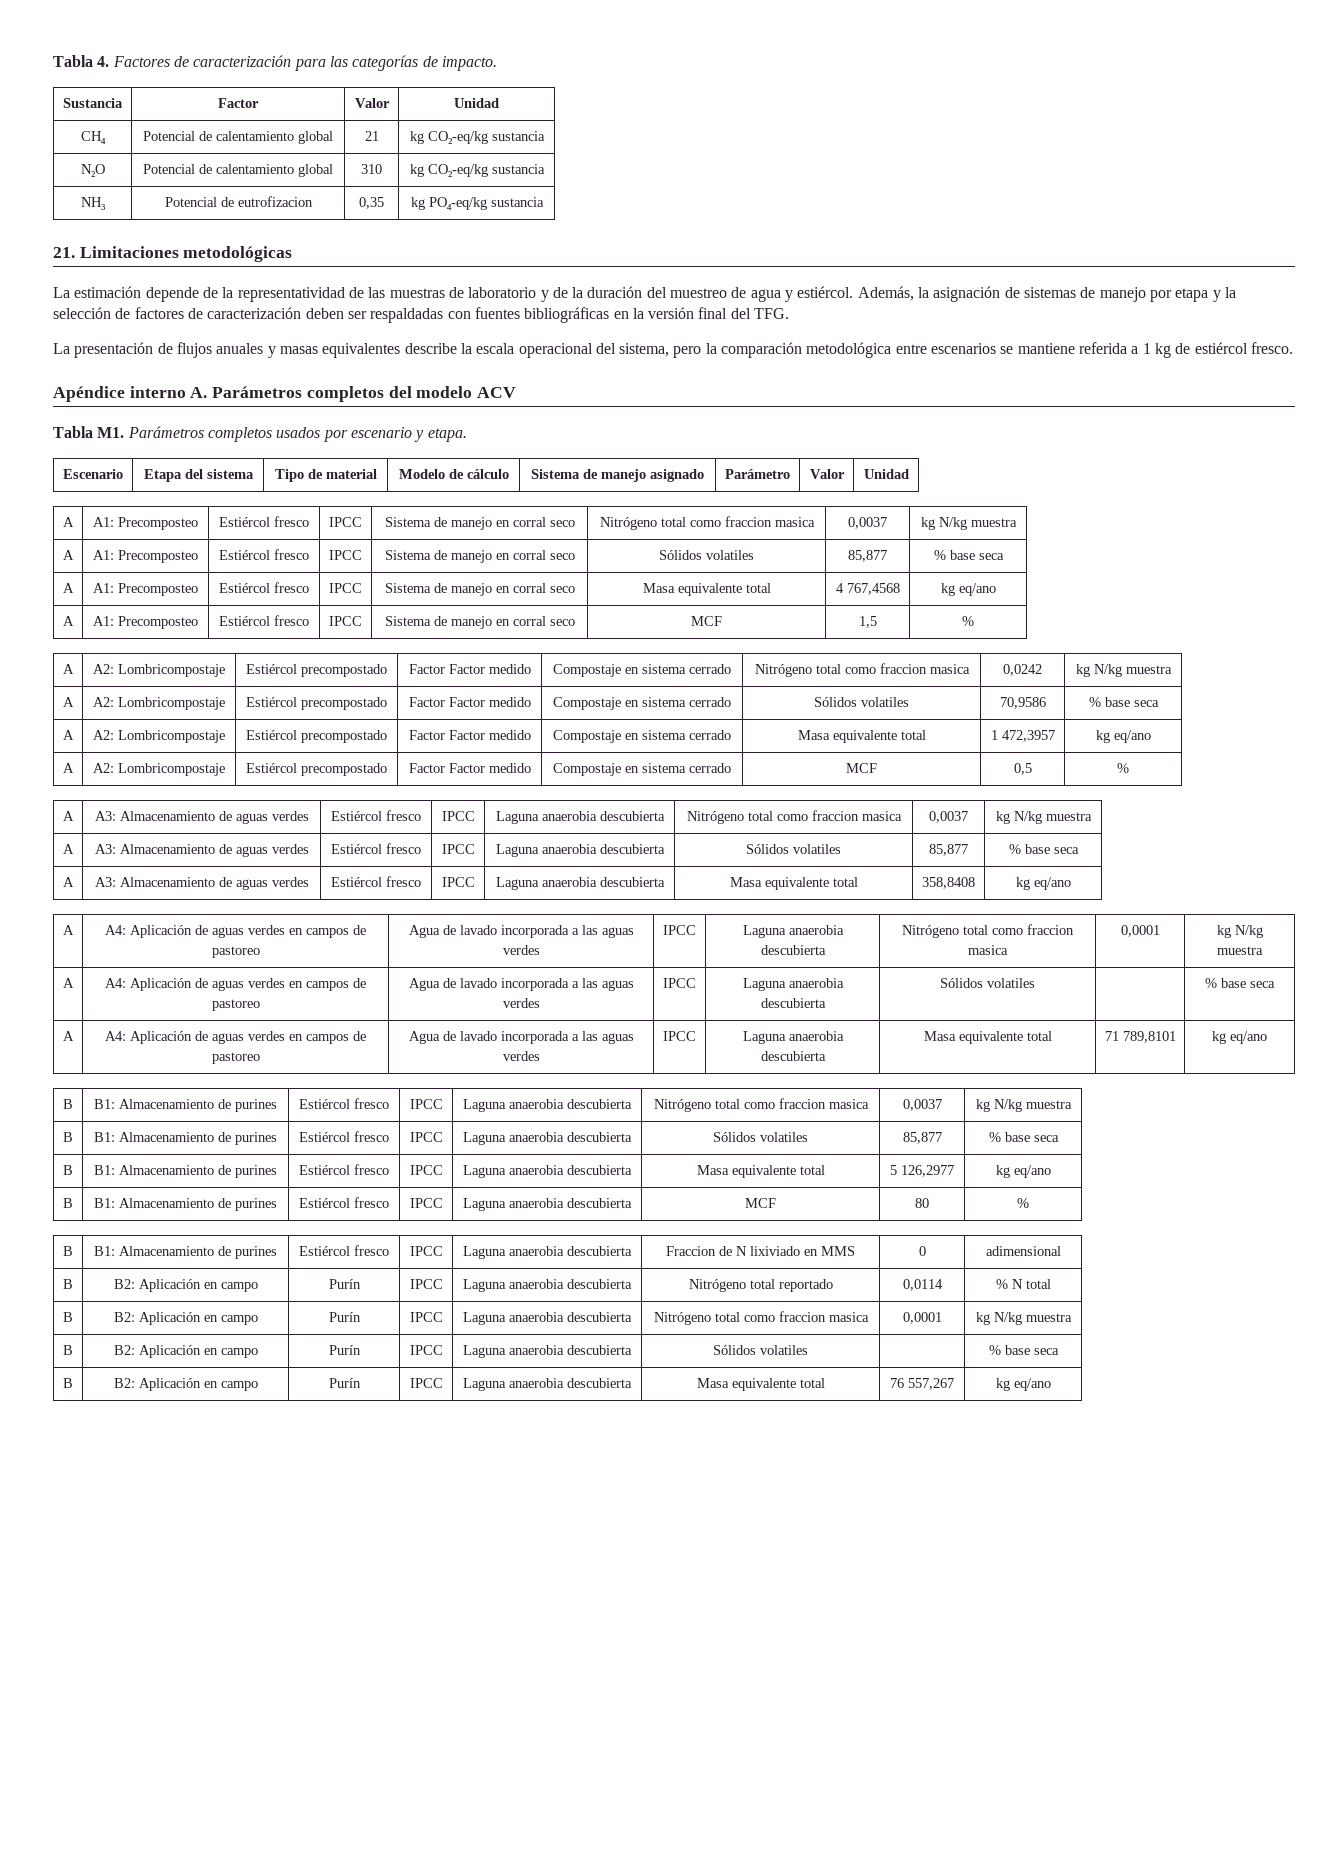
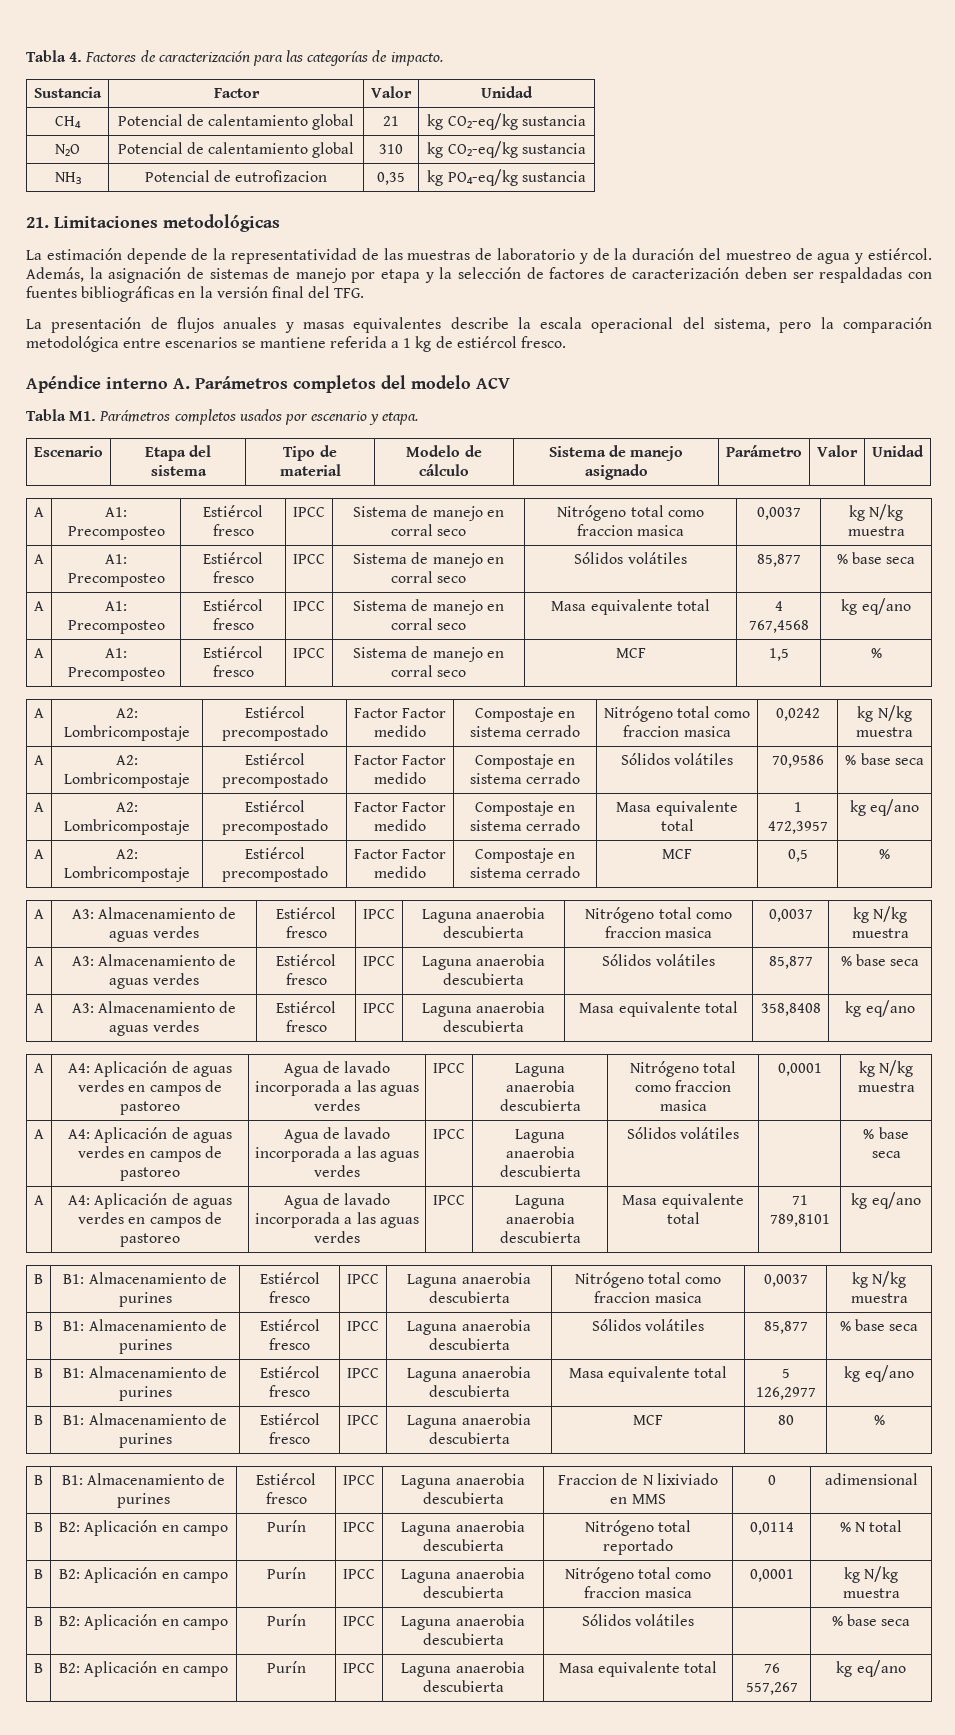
[706,550,754,560] volatiles -> [627,552,687,564] volátiles
[861,697,909,707] volatiles -> [674,753,734,765] volátiles
[793,844,841,854] volatiles -> [655,954,715,966] volátiles
[987,978,1035,988] volatiles -> [680,1127,740,1139] volátiles
[760,1132,808,1142] volatiles -> [645,1319,705,1331] volátiles
[760,1345,808,1355] volatiles -> [635,1614,695,1626] volátiles

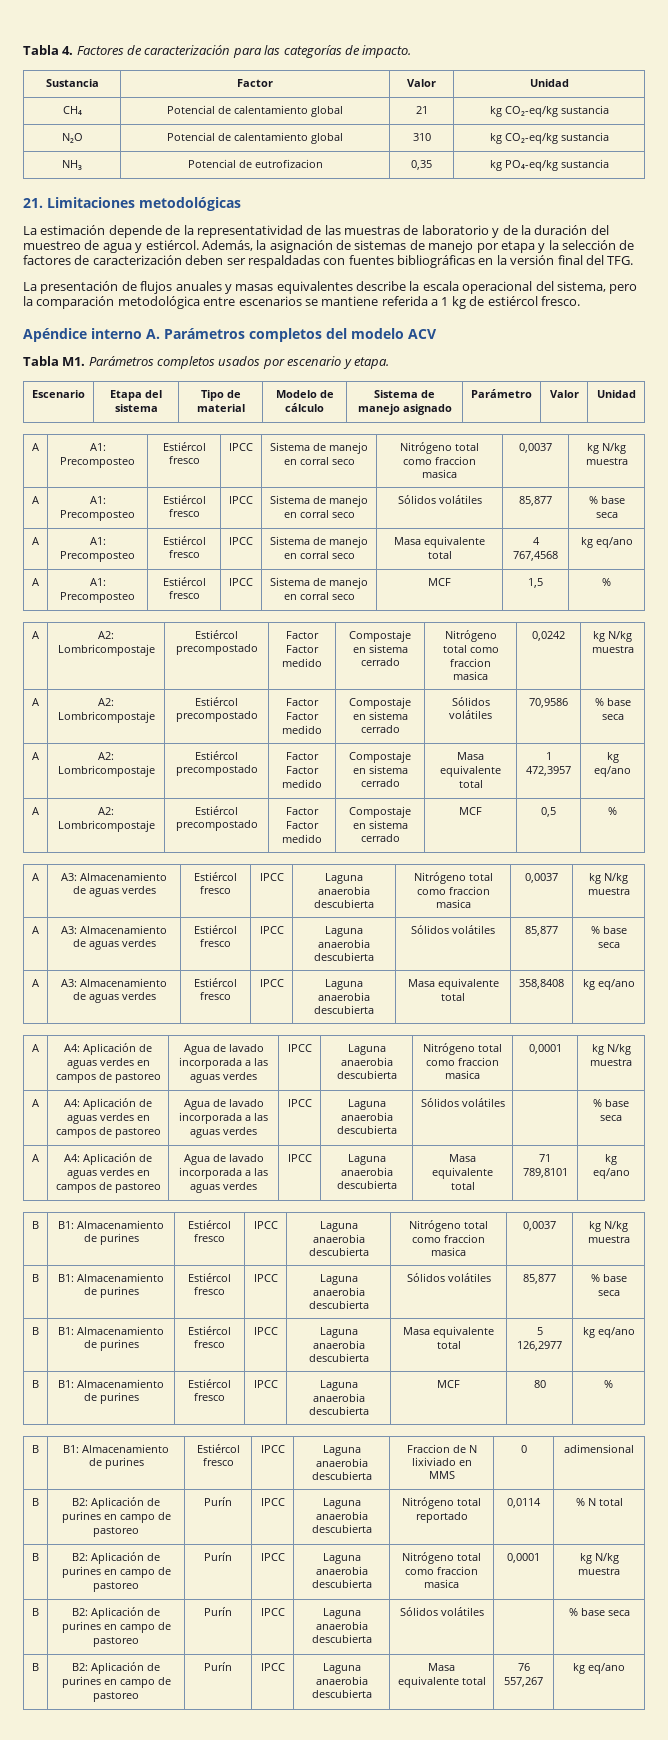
[161,1525,228,1536] en campo -> [147,1498,160,1506] [61,1511,171,1523] [93,1527,139,1537] de purines en campo de pastoreo
[161,1572,228,1583] en campo -> [147,1553,160,1561] [61,1566,171,1578] [93,1582,139,1592] de purines en campo de pastoreo
[161,1619,228,1630] en campo -> [147,1608,160,1616] [61,1621,171,1633] [93,1637,139,1647] de purines en campo de pastoreo
[161,1666,228,1677] en campo -> [147,1663,160,1671] [61,1676,171,1688] [93,1692,139,1702] de purines en campo de pastoreo

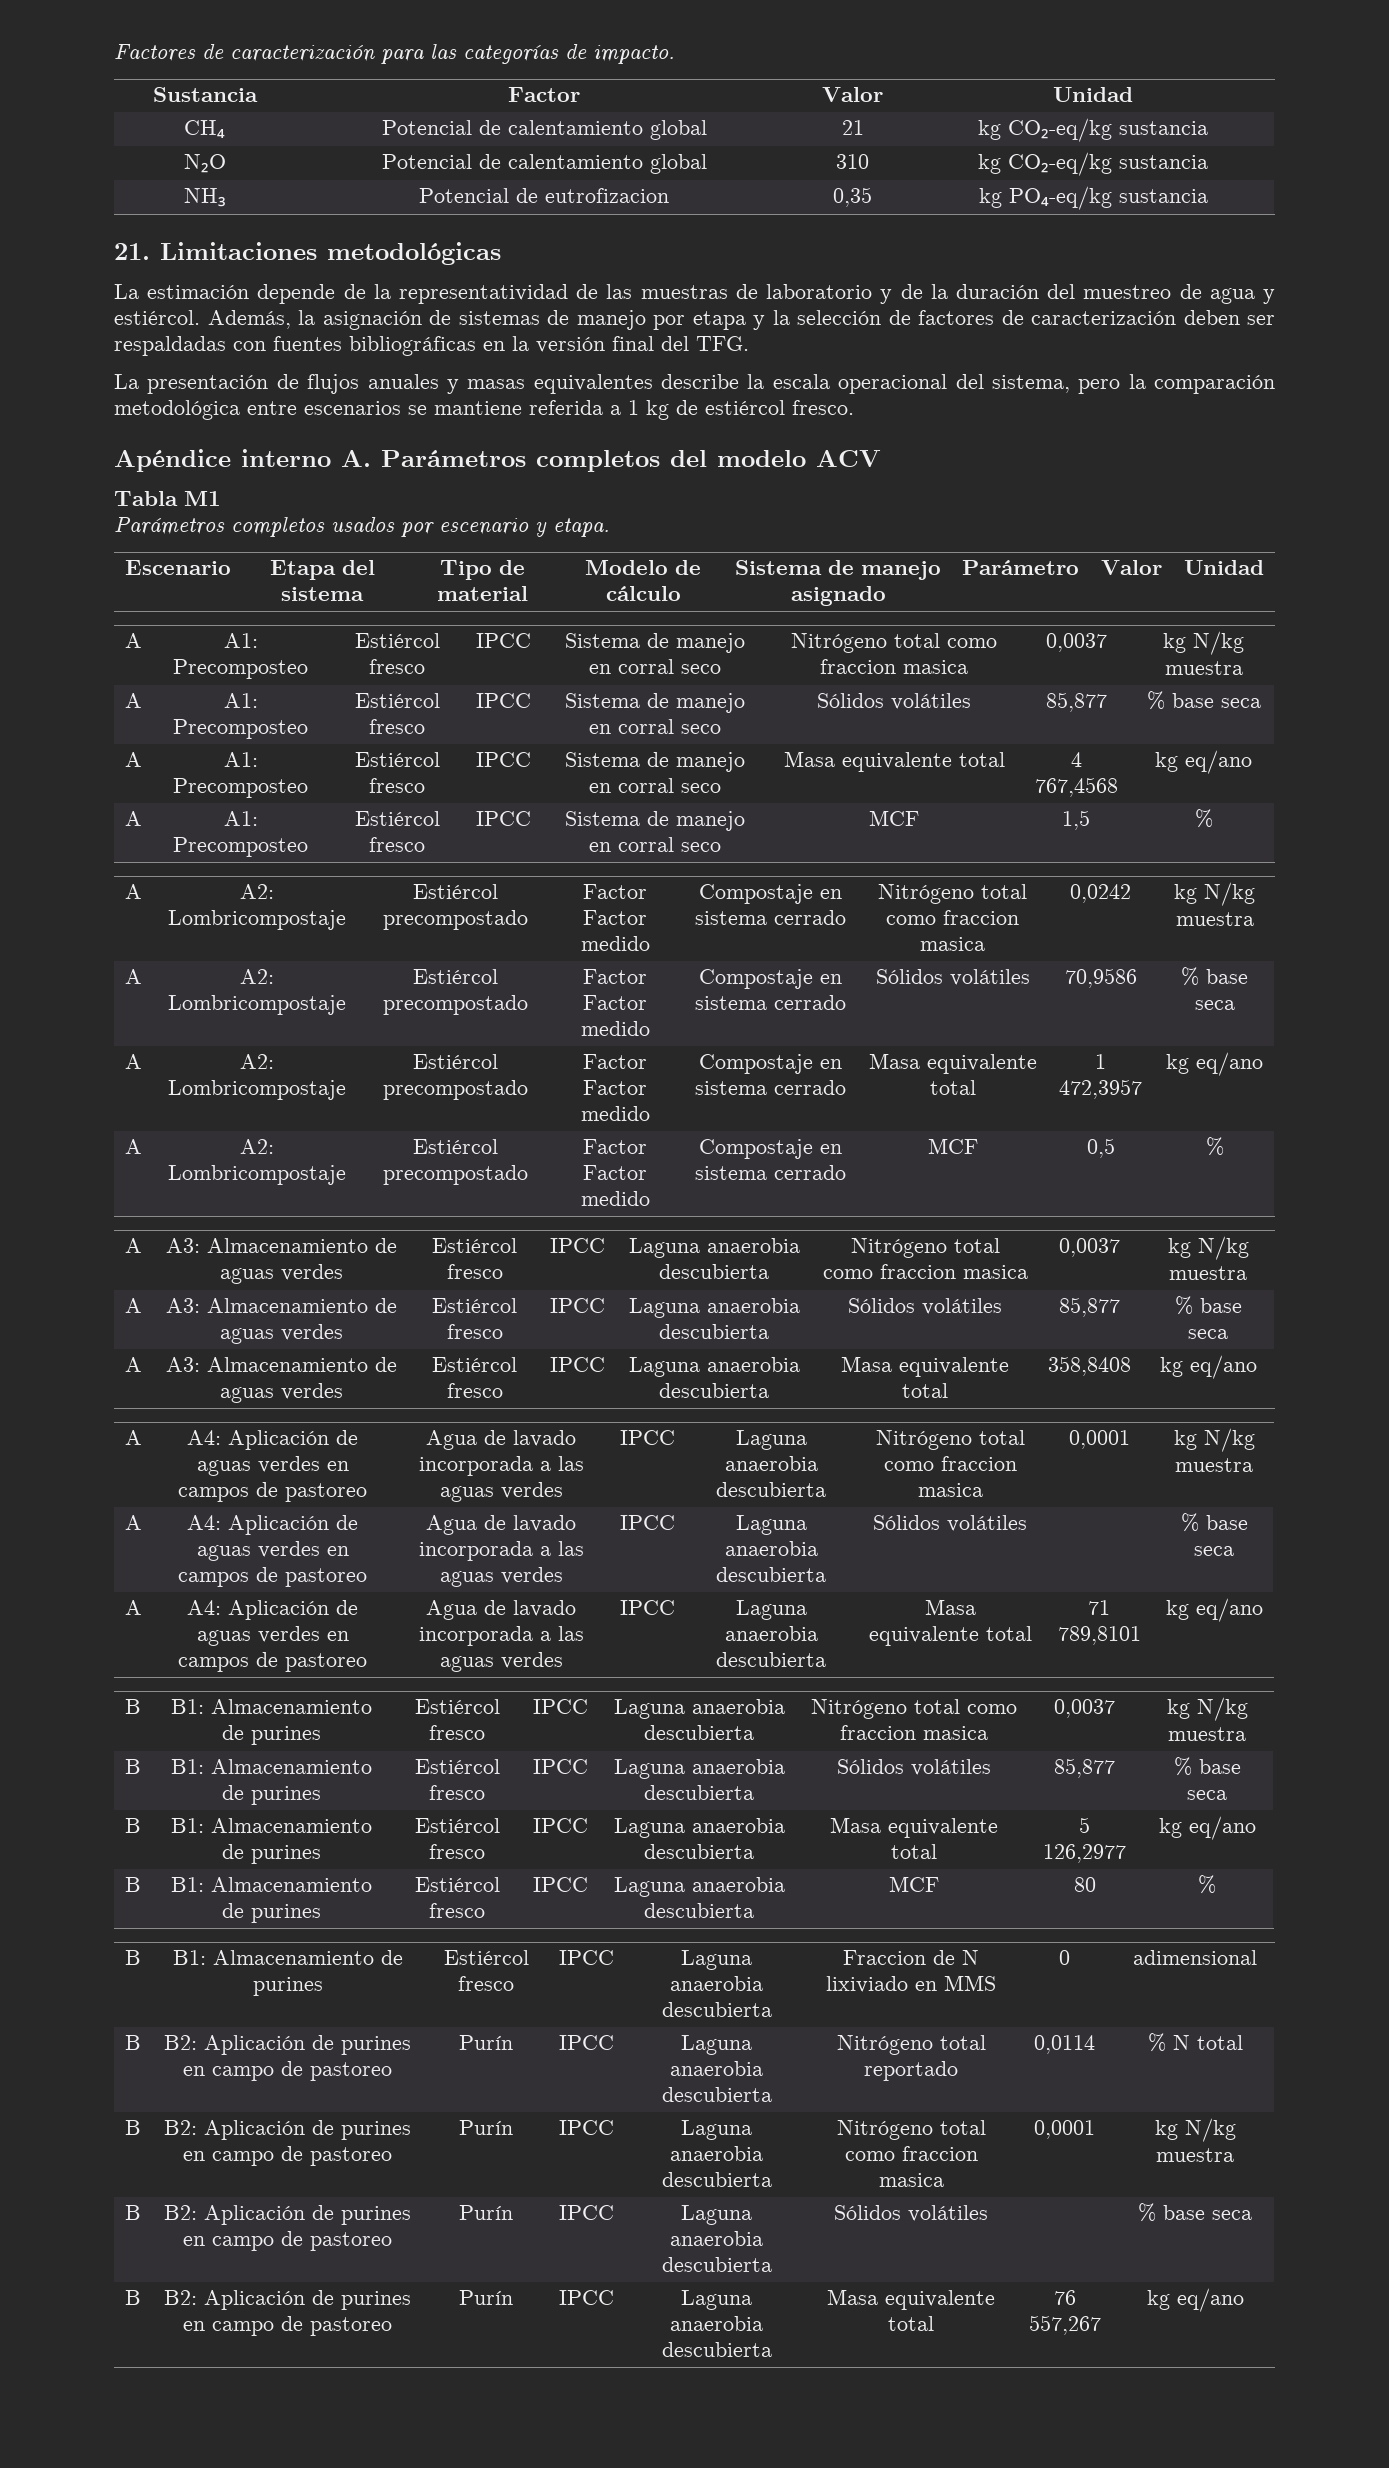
[23,45,74,55] Tabla 4. -> (114, 53) none
[62,357,86,366] M1. -> [184,491,221,506] M1 //

